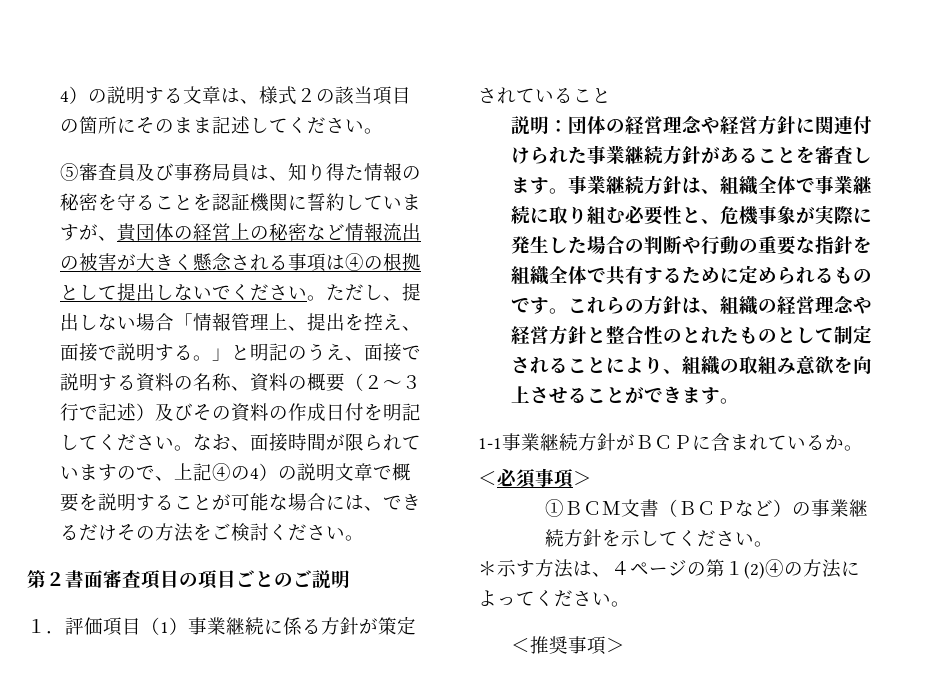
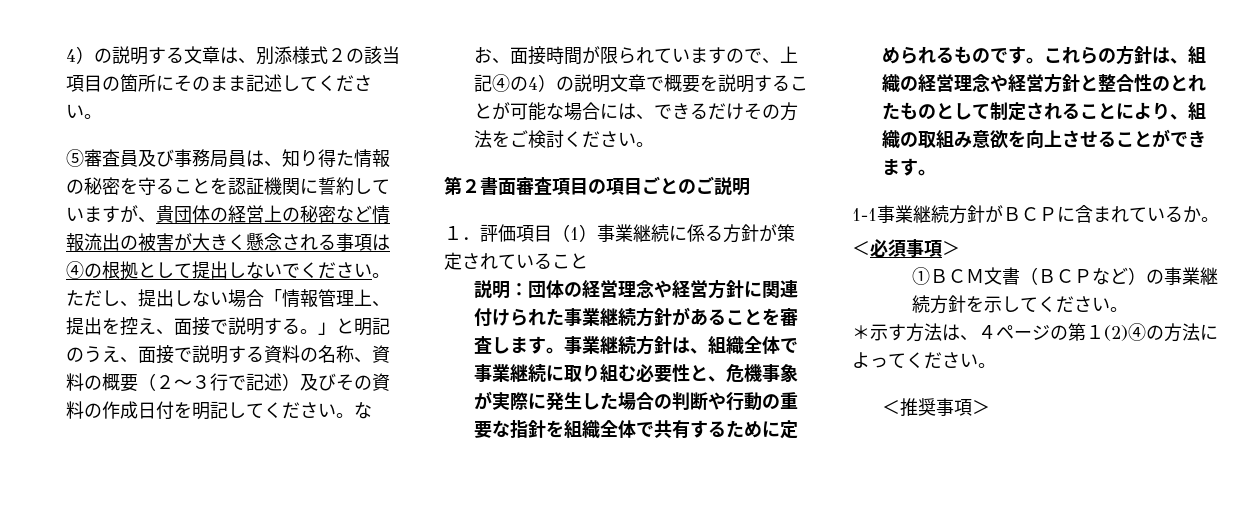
(260, 101) none -> [255,46,292,65] 別添

